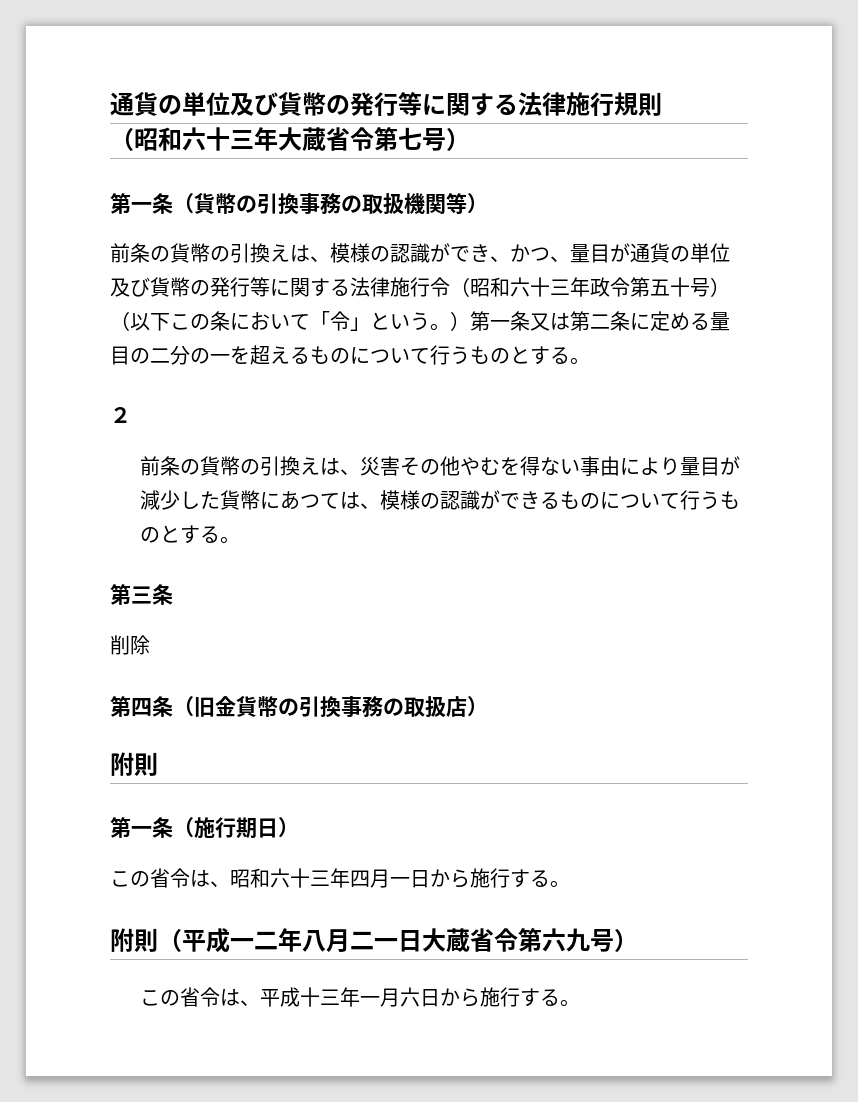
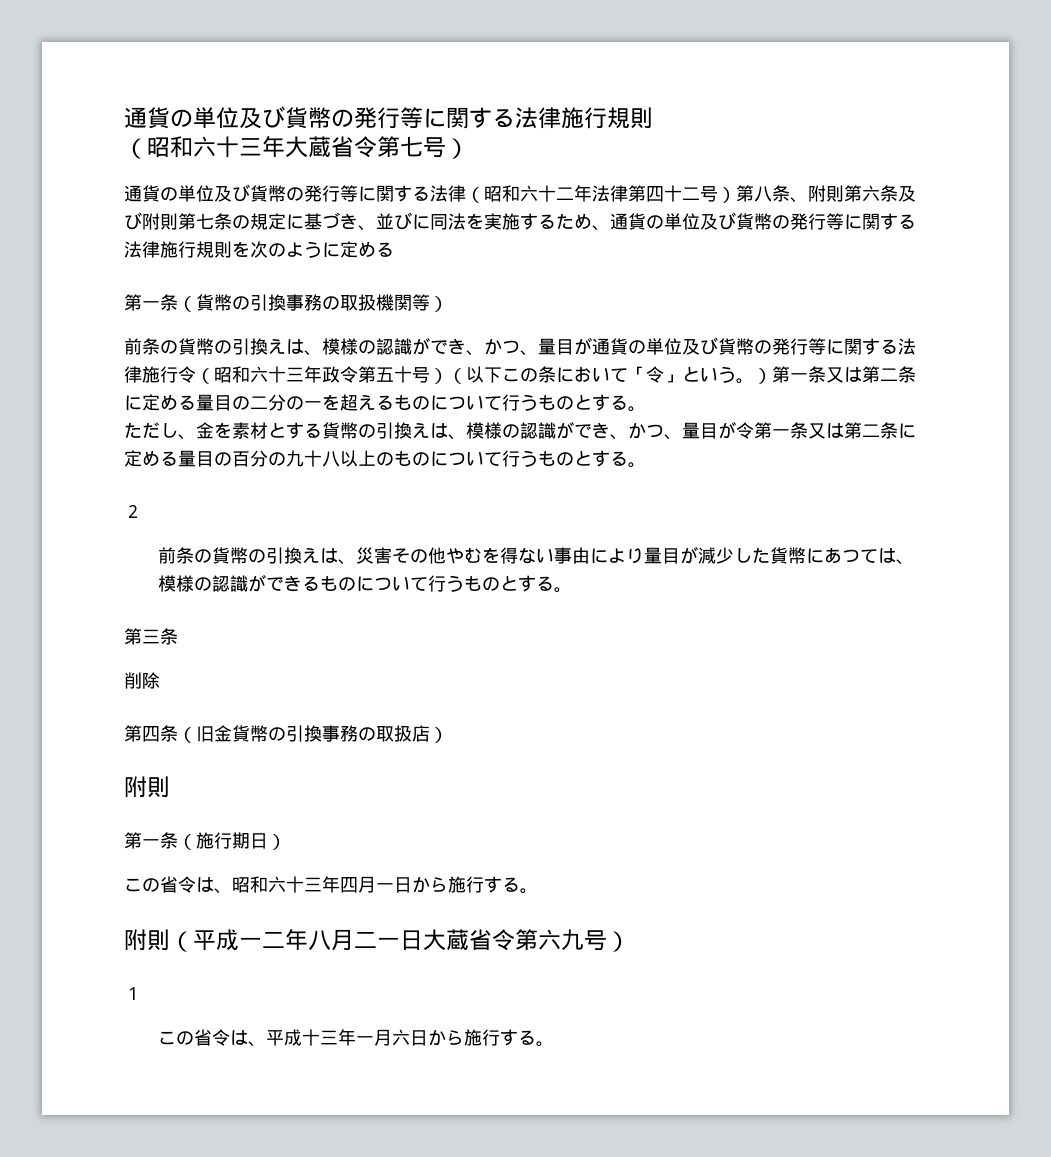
(470, 139) none -> [124,184,916,203] [124,212,916,231] [124,241,394,258] // 通貨の単位及び貨幣の発行等に関する法律（昭和六十二年法律第四十二号）第八条、附則第六条及び附則第七条の規定に基づき、並びに同法を実施するため、通貨の単位及び貨幣の発行等に関する法律施行規則を次のように定める
(590, 361) none -> [124,421,916,440] [124,450,646,468] // ただし、金を素材とする貨幣の引換えは、模様の認識ができ、かつ、量目が令第一条又は第二条に定める量目の百分の九十八以上のものについて行うものとする。
(638, 940) none -> [124,987,142,1000] // １

